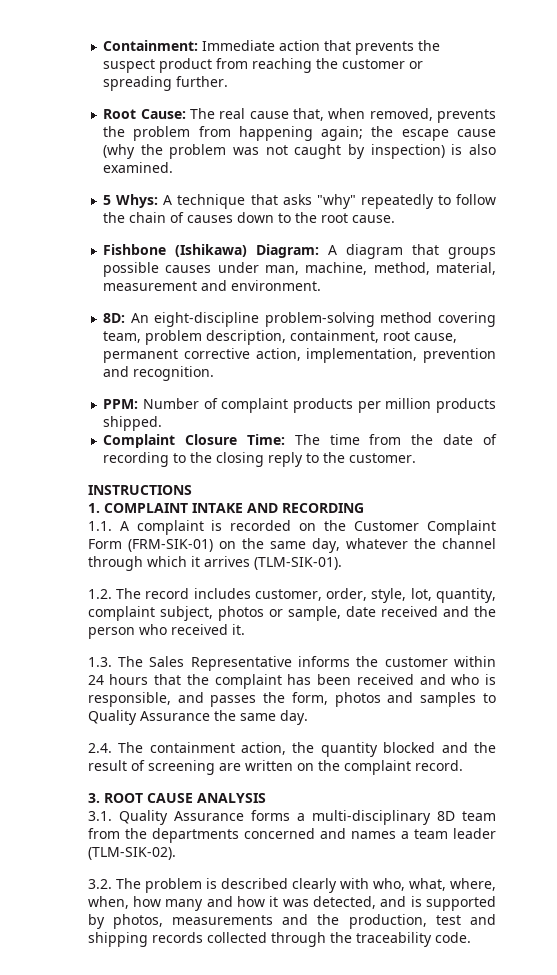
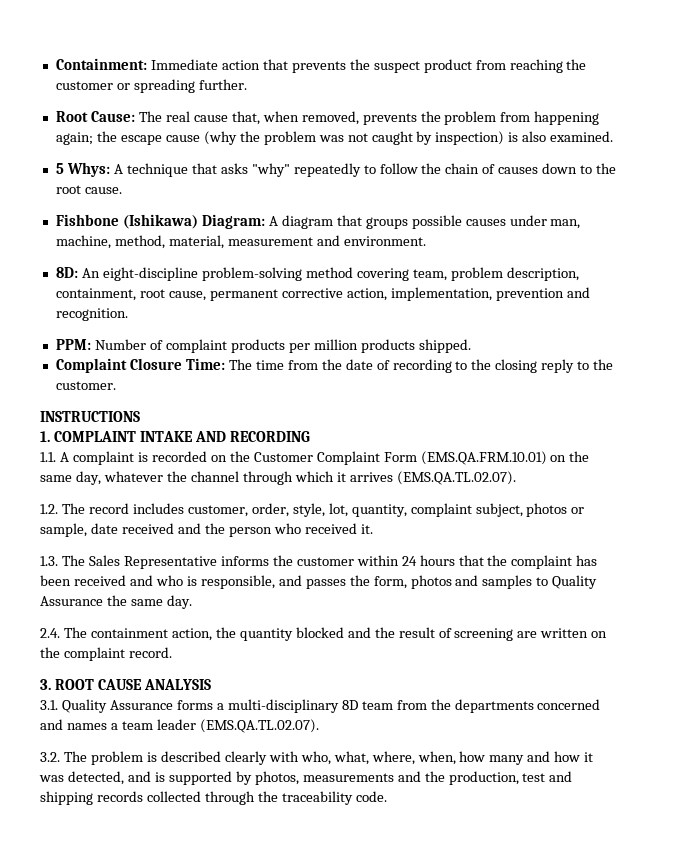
[127,539,213,552] (FRM-SIK-01) -> [420,451,547,465] (EMS.QA.FRM.10.01)
[253,557,342,570] (TLM-SIK-01). -> [396,471,516,485] (EMS.QA.TL.02.07).
[87,847,176,860] (TLM-SIK-02). -> [199,719,319,733] (EMS.QA.TL.02.07).

